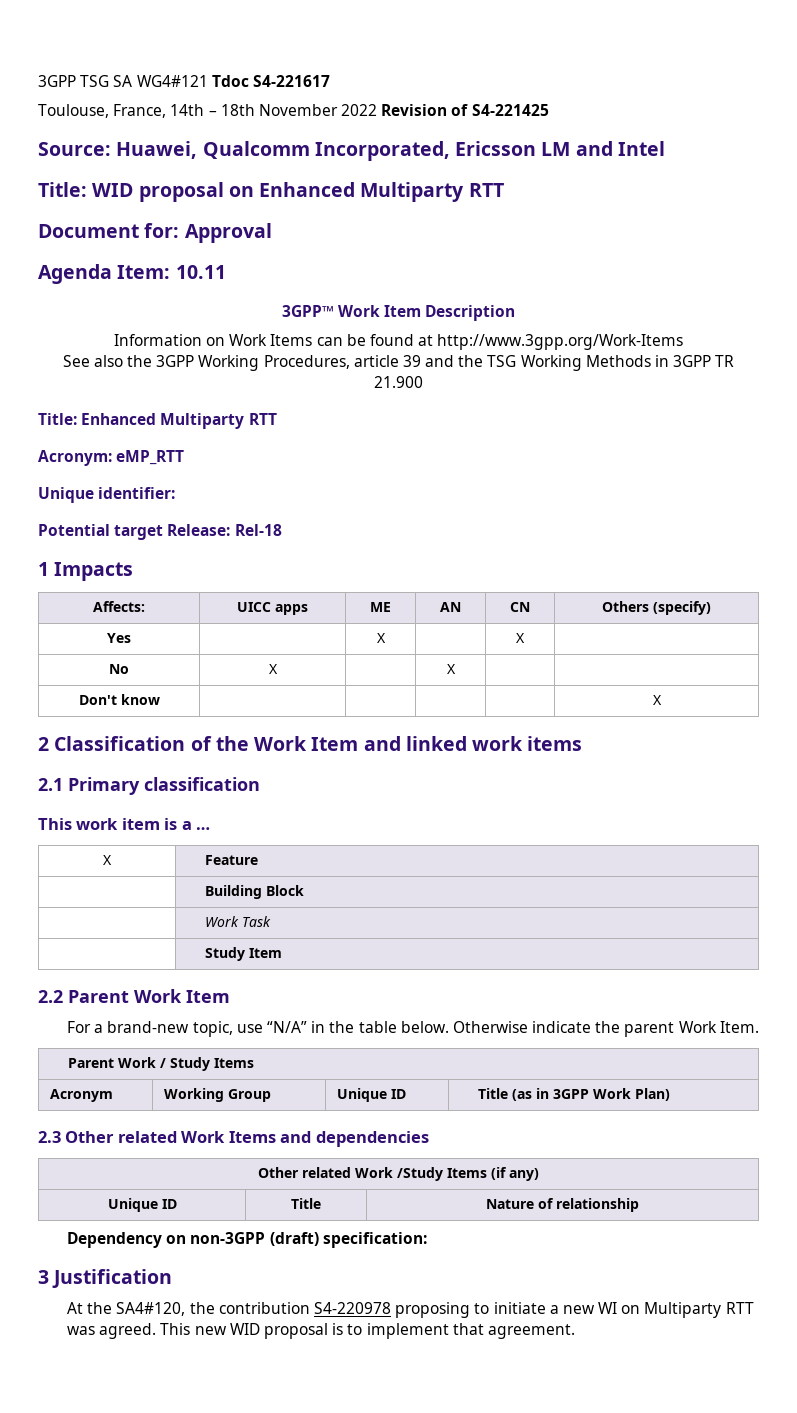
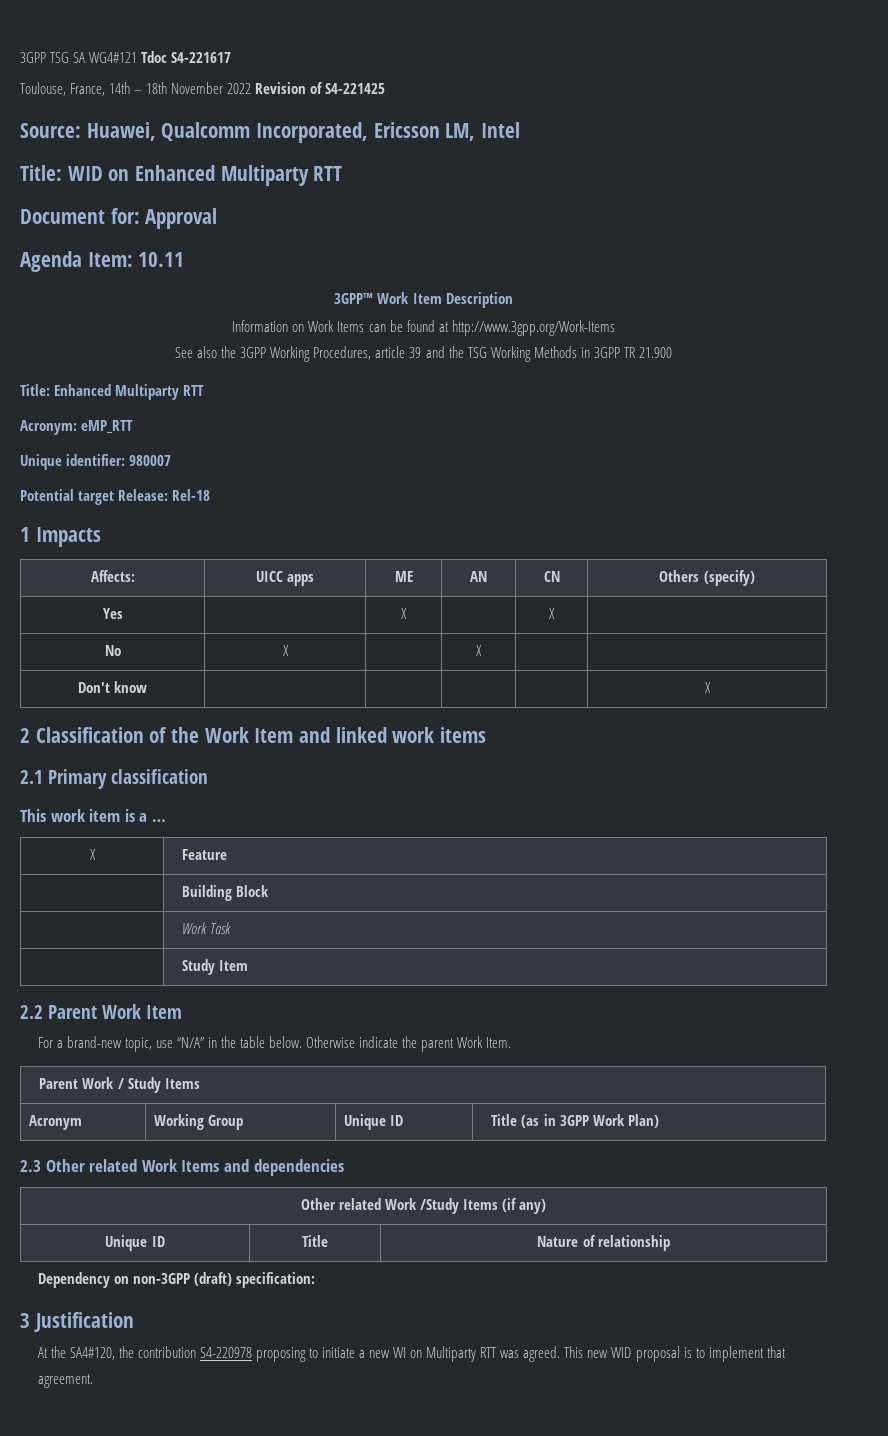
[541,141,613,156] LM and -> [445,123,476,141] LM,
[138,182,224,202] proposal -> (103, 173) none
(176, 493) none -> [129,455,172,466] 980007

